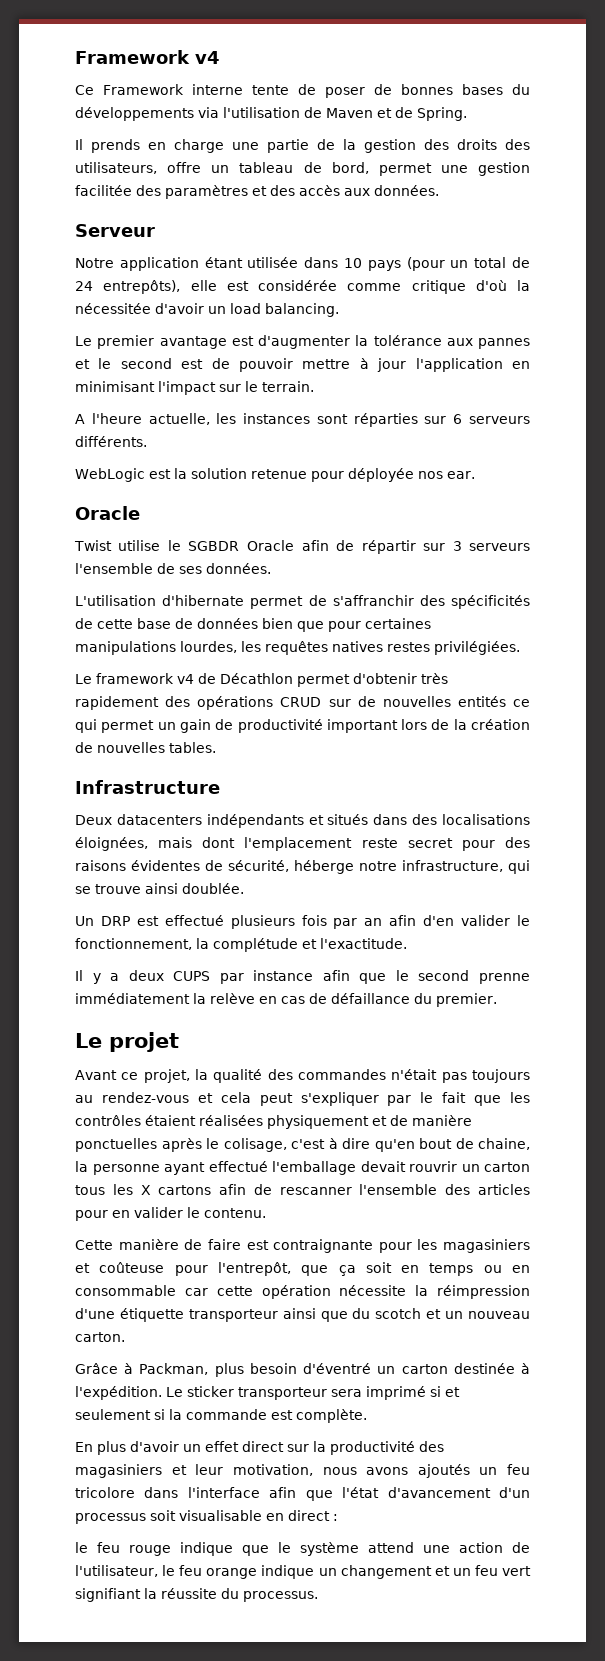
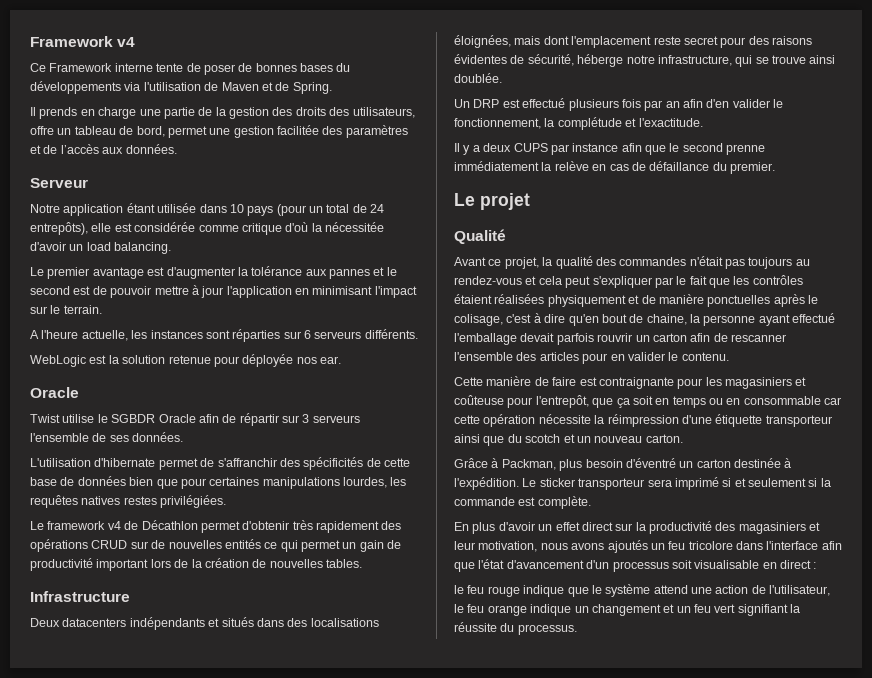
[270,185,340,196] des accès -> [43,144,99,154] de l’accès
(179, 1042) none -> [454,229,506,244] // Qualité
(406, 1166) none -> [556,333,594,345] parfois
[75,1184,212,1195] tous les X cartons -> (687, 337) none

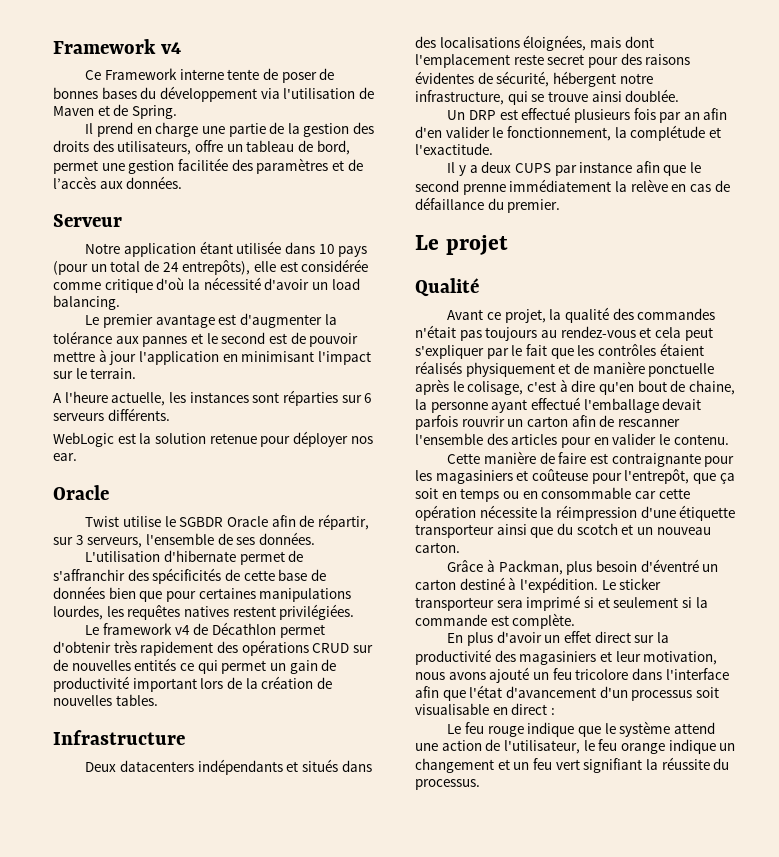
[30,81,121,94] développements -> [159,86,257,102] développement
[39,107,78,119] prends -> [96,122,133,137] prend
[325,222,384,232] nécessitée -> [203,277,261,290] nécessité
[242,354,294,367] déployée -> [292,431,348,447] déployer
[239,413,279,426] répartir -> [317,514,369,530] répartir,
[312,415,360,423] serveurs -> [87,537,143,548] serveurs,
[123,496,157,505] restes -> [232,606,276,617] restent
[577,54,624,67] héberge -> [552,71,616,87] hébergent
[494,294,545,304] réalisées -> [415,361,462,374] réalisés
[707,295,771,307] ponctuelles -> [648,363,715,377] ponctuelle
[734,458,781,468] destinée -> [459,577,505,590] destiné
[607,540,648,553] ajoutés -> [489,667,530,683] ajouté
[454,585,464,594] le -> [447,724,462,734] Le

